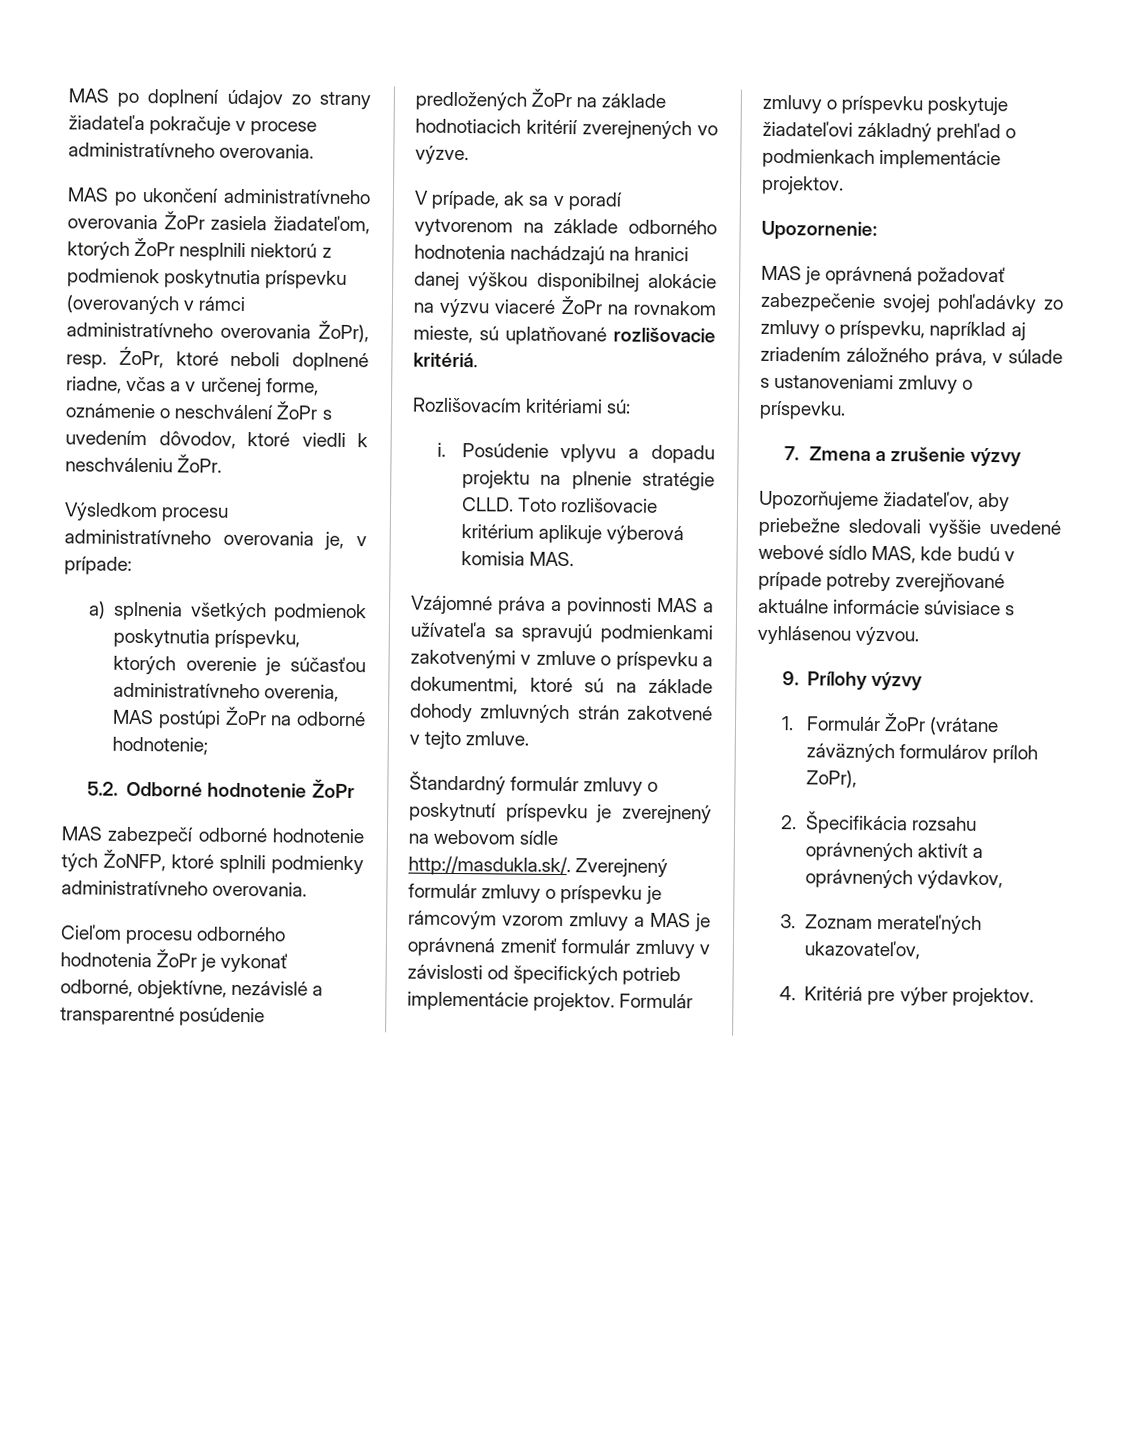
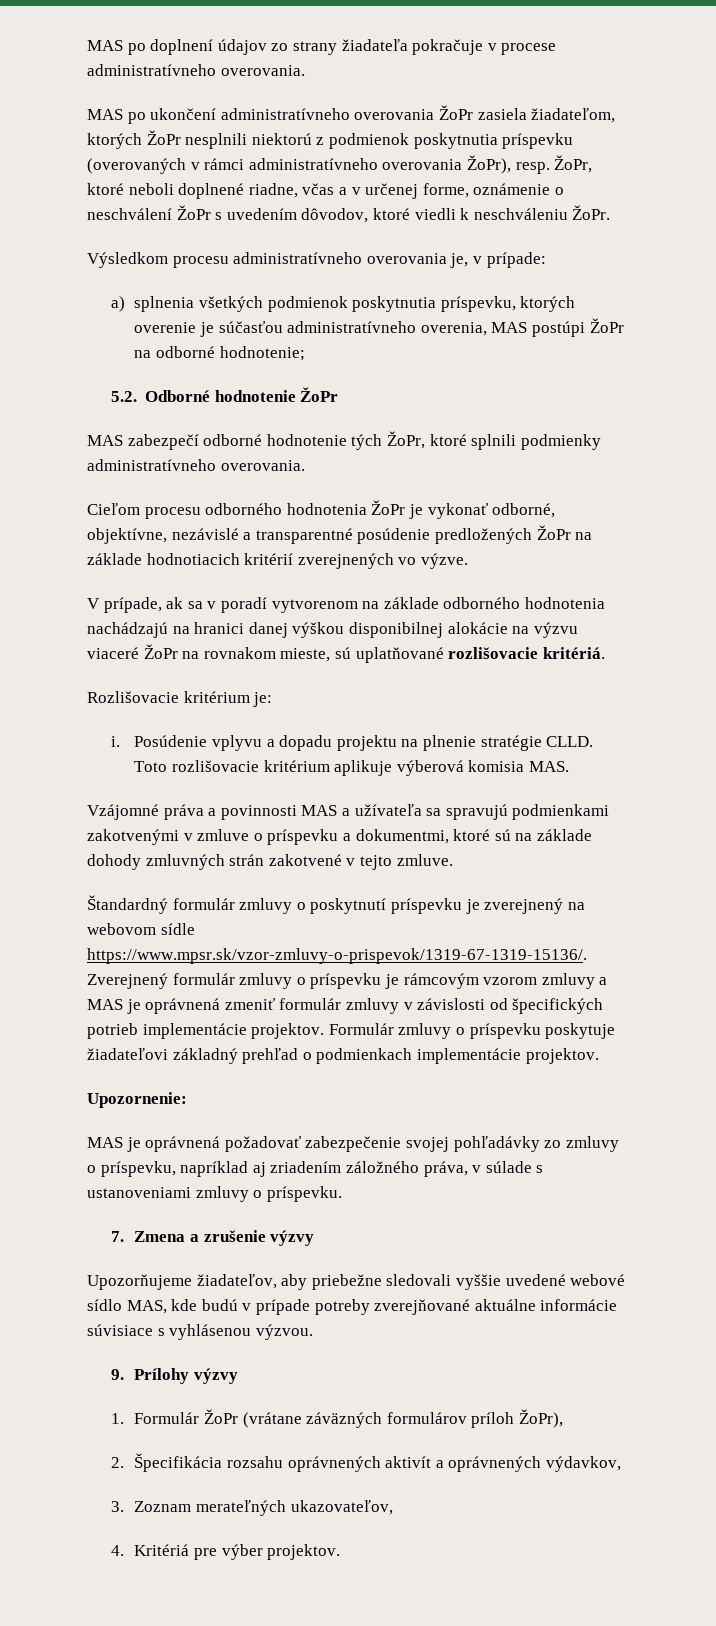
[118,345,164,369] ŹoPr, -> [554,155,593,173] ŽoPr,
[103,849,166,872] ŽoNFP, -> [386,431,425,449] ŽoPr,
[412,397,632,414] Rozlišovacím kritériami sú: -> [87,691,273,707] Rozlišovacie kritérium je:
[408,855,571,877] http://masdukla.sk/. -> [87,948,587,964] https://www.mpsr.sk/vzor-zmluvy-o-prispevok/1319-67-1319-15136/.
[805,769,857,788] ZoPr), -> [518,1409,563,1428] ŽoPr),

